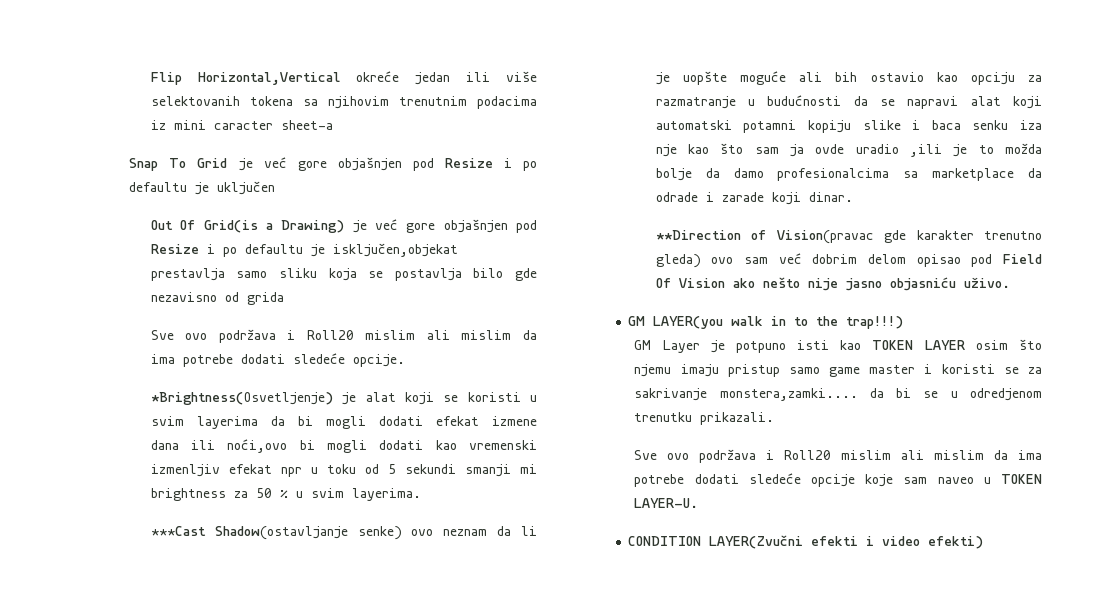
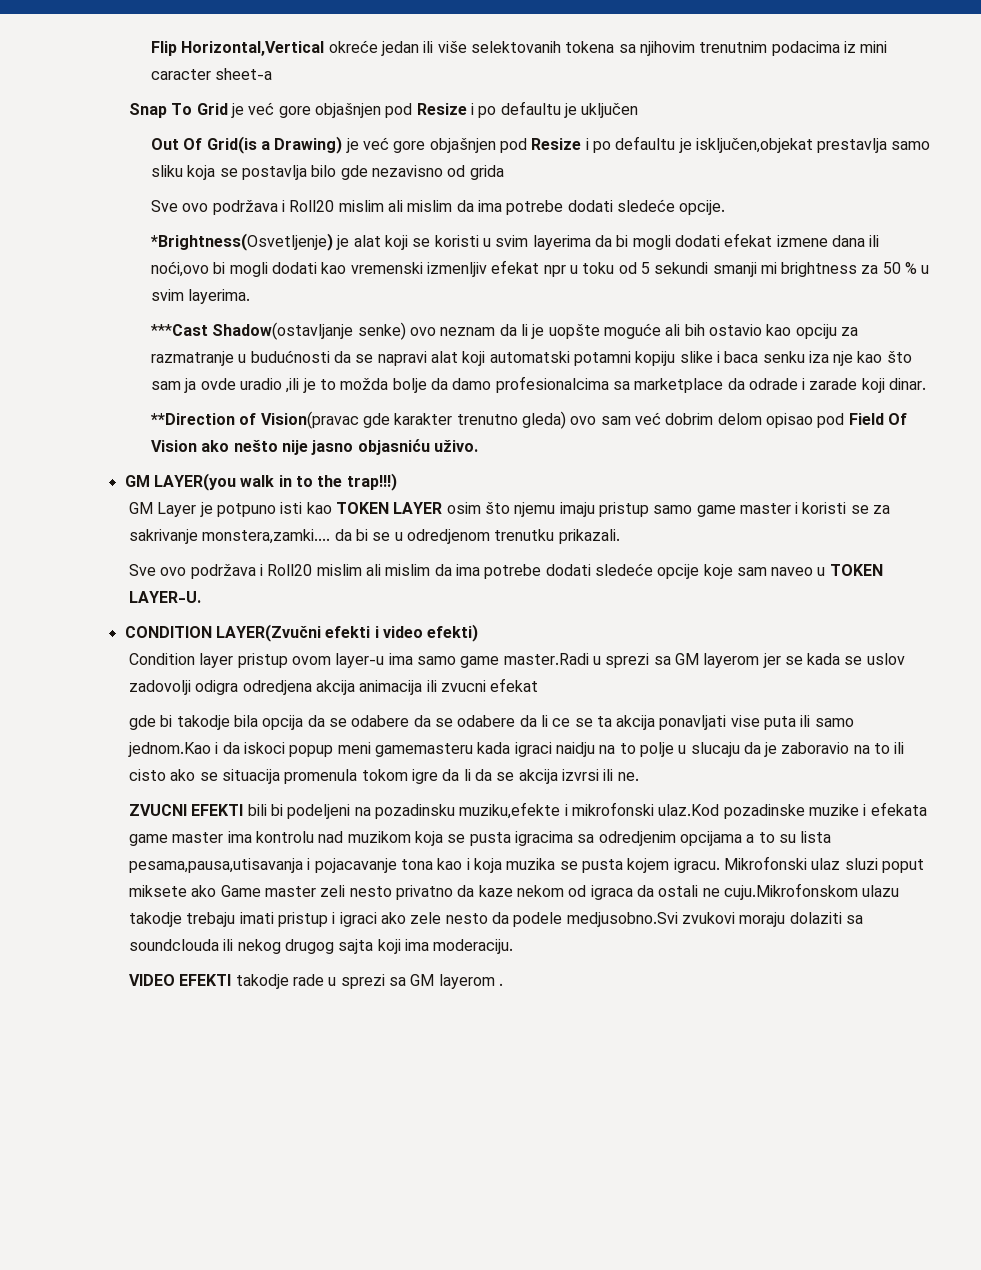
(984, 542) none -> [129,653,905,668] [129,678,539,695] [129,715,854,730] [128,742,905,757] [129,769,639,784] [129,802,927,819] [129,831,832,846] [129,856,924,873] [129,883,900,900] [129,912,863,927] [129,939,514,954] [129,974,503,989] // Condition layer pristup ovom layer-u ima samo game master.Radi u sprezi sa GM layerom jer se kada se uslov zadovolji odigra odredjena akcija animacija ili zvucni efekat // gde bi takodje bila opcija da se odabere da se odabere da li ce se ta akcija ponavljati vise puta ili samo jednom.Kao i da iskoci popup meni gamemasteru kada igraci naidju na to polje u slucaju da je zaboravio na to ili cisto ako se situacija promenula tokom igre da li da se akcija izvrsi ili ne. // ZVUCNI EFEKTI bili bi podeljeni na pozadinsku muziku,efekte i mikrofonski ulaz.Kod pozadinske muzike i efekata game master ima kontrolu nad muzikom koja se pusta igracima sa odredjenim opcijama a to su lista pesama,pausa,utisavanja i pojacavanje tona kao i koja muzika se pusta kojem igracu. Mikrofonski ulaz sluzi poput miksete ako Game master zeli nesto privatno da kaze nekom od igraca da ostali ne cuju.Mikrofonskom ulazu takodje trebaju imati pristup i igraci ako zele nesto da podele medjusobno.Svi zvukovi moraju dolaziti sa soundclouda ili nekog drugog sajta koji ima moderaciju. // VIDEO EFEKTI takodje rade u sprezi sa GM layerom .

